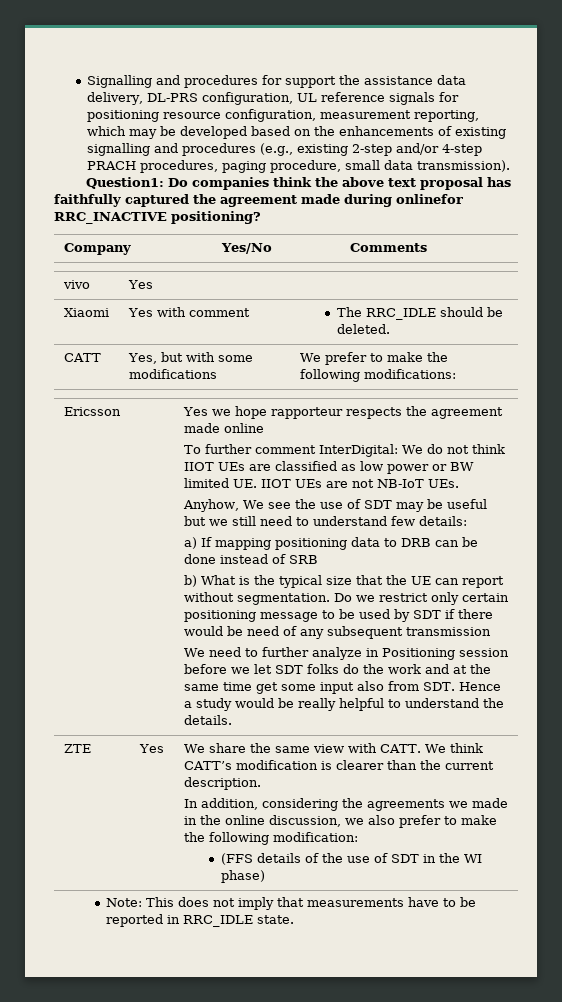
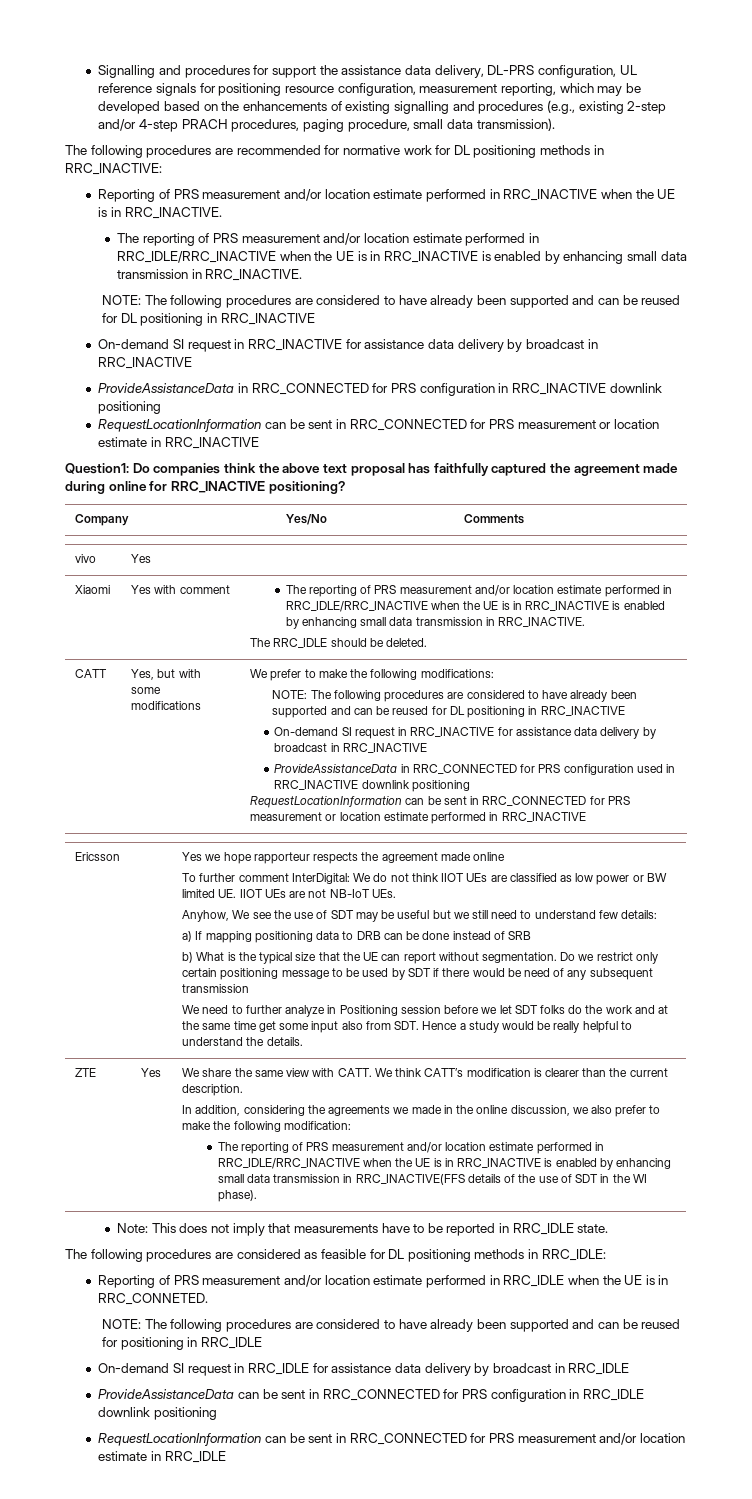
(511, 166) none -> [65,145,604,158] [65,163,162,175] [98,189,676,202] [98,207,222,219] [117,233,539,246] [117,251,687,264] [117,269,303,281] [102,295,681,308] [102,313,315,326] [98,339,598,352] [98,357,193,369] [98,383,662,396] [98,401,162,414] [98,419,659,432] [98,437,259,449] // The following procedures are recommended for normative work for DL positioning methods in RRC_INACTIVE: // Reporting of PRS measurement and/or location estimate performed in RRC_INACTIVE when the UE is in RRC_INACTIVE. // The reporting of PRS measurement and/or location estimate performed in RRC_IDLE/RRC_INACTIVE when the UE is in RRC_INACTIVE is enabled by enhancing small data transmission in RRC_INACTIVE. // NOTE: The following procedures are considered to have already been supported and can be reused for DL positioning in RRC_INACTIVE // On-demand SI request in RRC_INACTIVE for assistance data delivery by broadcast in RRC_INACTIVE // ProvideAssistanceData in RRC_CONNECTED for PRS configuration in RRC_INACTIVE downlink positioning // RequestLocationInformation can be sent in RRC_CONNECTED for PRS measurement or location estimate in RRC_INACTIVE
[396,194,463,204] onlinefor -> [108,481,168,491] online for
(362, 312) none -> [308,585,672,597] [285,601,665,612] [285,617,586,629] [250,638,272,647] reporting of PRS measurement and/or location estimate performed in RRC_IDLE/RRC_INACTIVE when the UE is in RRC_INACTIVE is enabled by enhancing small data transmission in RRC_INACTIVE. // The
(456, 374) none -> [272,690,637,702] [272,706,625,718] [274,727,656,739] [274,743,427,753] [274,764,676,775] [274,780,470,792] [250,796,630,808] [250,812,586,824] // NOTE: The following procedures are considered to have already been supported and can be reused for DL positioning in RRC_INACTIVE // On-demand SI request in RRC_INACTIVE for assistance data delivery by broadcast in RRC_INACTIVE // ProvideAssistanceData in RRC_CONNECTED for PRS configuration used in RRC_INACTIVE downlink positioning // RequestLocationInformation can be sent in RRC_CONNECTED for PRS measurement or location estimate performed in RRC_INACTIVE
[220,853,253,865] (FFS -> [217,1142,604,1154] [217,1158,672,1170] [217,1174,465,1185] The reporting of PRS measurement and/or location estimate performed in RRC_IDLE/RRC_INACTIVE when the UE is in RRC_INACTIVE is enabled by enhancing small data transmission in RRC_INACTIVE(FFS
[220,870,265,883] phase) -> [217,1190,257,1202] phase).
(295, 919) none -> [65,1249,606,1262] [98,1275,669,1288] [98,1293,209,1305] [102,1319,681,1332] [102,1337,263,1350] [98,1363,630,1376] [98,1389,644,1402] [98,1407,218,1420] [98,1433,685,1446] [98,1451,226,1463] // The following procedures are considered as feasible for DL positioning methods in RRC_IDLE: // Reporting of PRS measurement and/or location estimate performed in RRC_IDLE when the UE is in RRC_CONNETED. // NOTE: The following procedures are considered to have already been supported and can be reused for positioning in RRC_IDLE // On-demand SI request in RRC_IDLE for assistance data delivery by broadcast in RRC_IDLE // ProvideAssistanceData can be sent in RRC_CONNECTED for PRS configuration in RRC_IDLE downlink positioning // RequestLocationInformation can be sent in RRC_CONNECTED for PRS measurement and/or location estimate in RRC_IDLE

